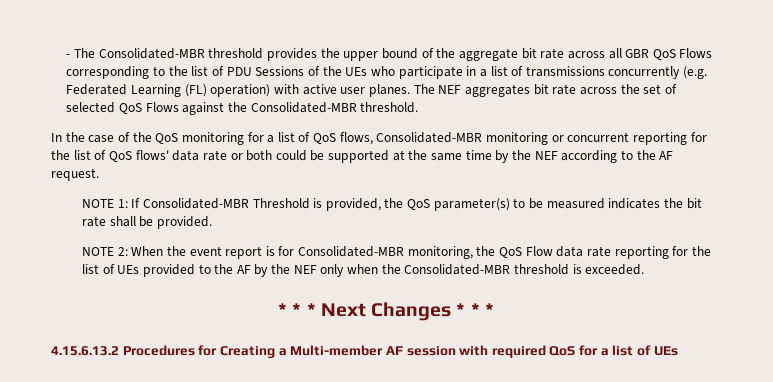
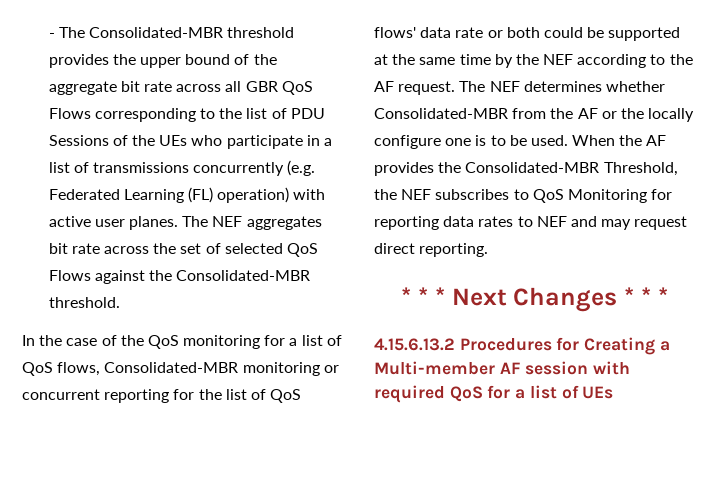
[81,198,702,211] [81,216,212,229] [81,246,711,259] [81,264,645,277] // NOTE 1: If Consolidated-MBR Threshold is provided, the QoS parameter(s) to be measured indicates the bit rate shall be provided. // NOTE 2: When the event report is for Consolidated-MBR monitoring, the QoS Flow data rate reporting for the list of UEs provided to the AF by the NEF only when the Consolidated-MBR threshold is exceeded. -> [459,81,665,92] [374,108,695,122] [374,135,667,149] [374,162,678,176] [374,189,673,203] [374,216,688,230] [374,243,489,257] The NEF determines whether Consolidated-MBR from the AF or the locally configure one is to be used. When the AF provides the Consolidated-MBR Threshold, the NEF subscribes to QoS Monitoring for reporting data rates to NEF and may request direct reporting.

